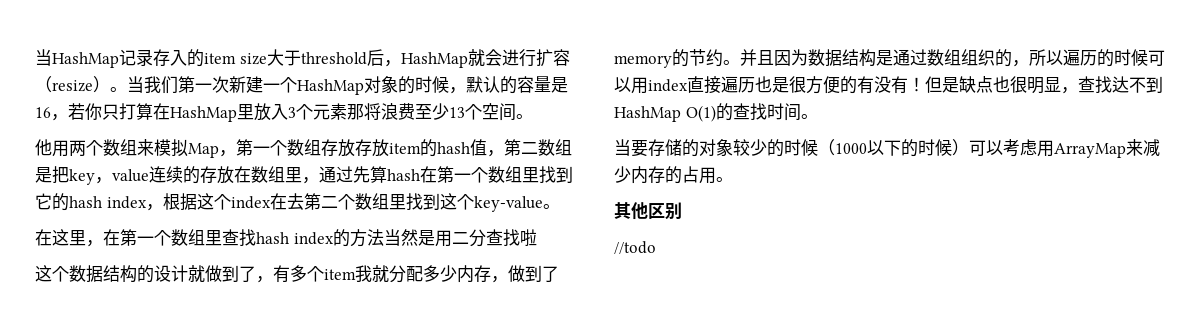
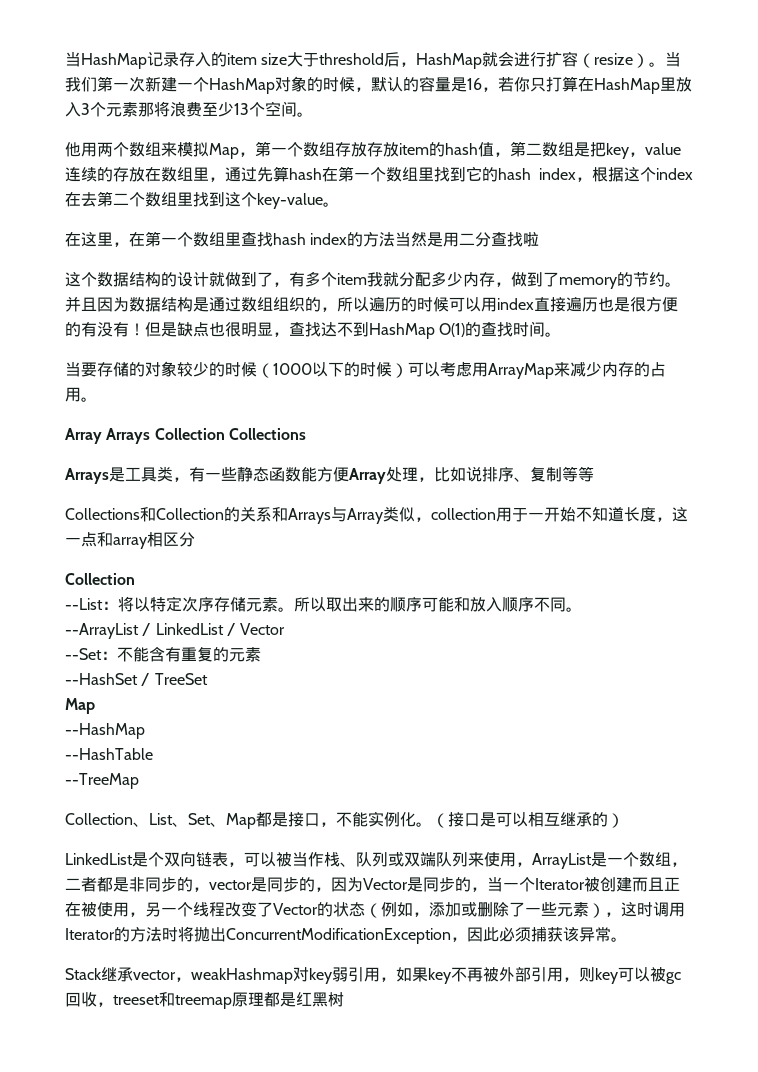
[614,202,682,220] [614,241,656,254] 其他区别 // //todo -> [65,428,306,444] [65,466,594,484] [65,506,688,524] [65,532,195,549] [65,573,135,585] [65,596,582,612] [65,623,286,639] [65,647,261,662] [65,673,208,686] [65,698,95,714] [65,723,145,739] [65,748,153,760] [65,773,139,789] [65,811,624,829] [65,852,687,869] [65,877,680,892] [65,902,685,918] [65,926,627,944] [65,967,681,984] [65,992,344,1009] Array Arrays Collection Collections // Arrays是工具类，有一些静态函数能方便Array处理，比如说排序、复制等等 // Collections和Collection的关系和Arrays与Array类似，collection用于一开始不知道长度，这一点和array相区分 // Collection // --List：将以特定次序存储元素。所以取出来的顺序可能和放入顺序不同。 // --ArrayList / LinkedList / Vector // --Set：不能含有重复的元素 // --HashSet / TreeSet // Map // --HashMap // --HashTable // --TreeMap // Collection、List、Set、Map都是接口，不能实例化。（接口是可以相互继承的） // LinkedList是个双向链表，可以被当作栈、队列或双端队列来使用，ArrayList是一个数组，二者都是非同步的，vector是同步的，因为Vector是同步的，当一个Iterator被创建而且正在被使用，另一个线程改变了Vector的状态（例如，添加或删除了一些元素），这时调用Iterator的方法时将抛出ConcurrentModificationException，因此必须捕获该异常。 // Stack继承vector，weakHashmap对key弱引用，如果key不再被外部引用，则key可以被gc回收，treeset和treemap原理都是红黑树

